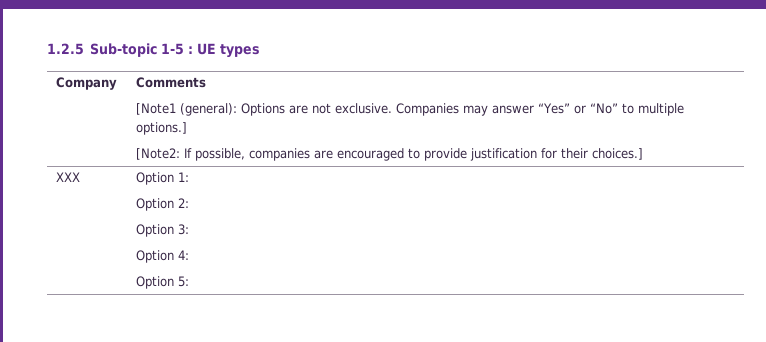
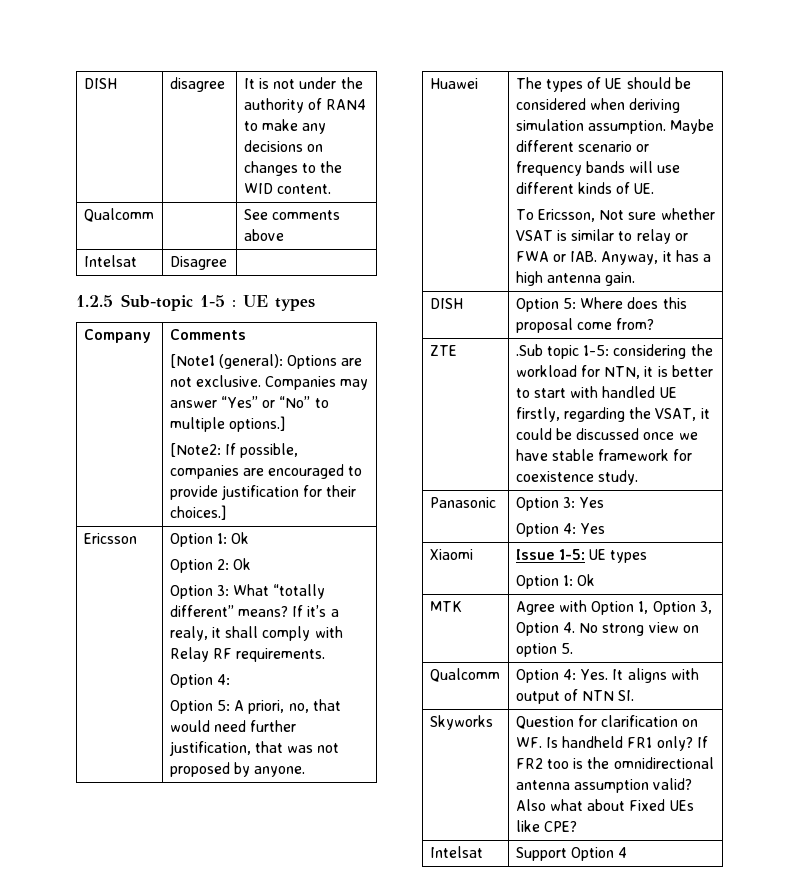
(47, 49) none -> [83,78,117,89] [169,77,225,92] [243,77,363,89] [243,98,367,113] [243,119,327,134] [243,140,324,152] [243,161,343,176] [243,183,332,194] [83,208,154,222] [243,209,341,220] [243,229,284,241] [83,255,137,267] [169,256,227,270] DISH | disagree | It is not under the authority of RAN4 to make any decisions on changes to the WID content. // Qualcomm | | See comments above // Intelsat | Disagree | //
[56,172,81,182] [136,172,190,185] XXX | Option 1: -> [83,533,137,544] [169,532,250,547] Ericsson | Option 1: Ok
[136,224,190,237] [136,250,190,263] [136,276,190,289] // Option 3: // Option 4: // Option 5: -> [233,558,252,570] [169,584,326,599] [169,605,339,617] [169,626,343,641] [169,647,326,662] [169,674,231,688] [169,699,341,714] [169,720,297,732] [168,741,340,756] [169,762,306,777] [429,78,478,89] [515,77,691,92] [515,98,681,113] [515,119,715,134] [515,140,650,152] [515,161,681,176] [515,182,655,194] [515,208,715,222] [515,229,688,244] [515,250,712,265] [515,271,636,286] [429,298,463,309] [515,297,687,312] [515,318,655,333] [429,345,457,356] [515,344,713,359] [515,365,713,379] [515,386,677,398] [515,407,710,422] [515,428,698,440] [515,449,693,461] [515,470,639,485] [429,497,496,508] [515,497,605,511] [515,523,606,537] [429,549,473,560] [515,549,648,563] [515,574,596,589] [429,601,462,612] [515,600,712,615] [515,622,699,636] [515,643,574,657] [429,668,500,682] [515,668,699,683] [515,689,635,704] [429,715,493,730] [515,715,699,729] [515,736,708,751] [515,757,714,769] [515,778,693,793] [515,799,694,811] [515,820,578,832] [429,846,483,858] [515,847,628,861] Ok // Option 3: What “totally different” means? If it’s a realy, it shall comply with Relay RF requirements. // Option 4: // Option 5: A priori, no, that would need further justification, that was not proposed by anyone. // Huawei | The types of UE should be considered when deriving simulation assumption. Maybe different scenario or frequency bands will use different kinds of UE. // To Ericsson, Not sure whether VSAT is similar to relay or FWA or IAB. Anyway, it has a high antenna gain. // DISH | Option 5: Where does this proposal come from? // ZTE | .Sub topic 1-5: considering the workload for NTN, it is better to start with handled UE firstly, regarding the VSAT, it could be discussed once we have stable framework for coexistence study. // Panasonic | Option 3: Yes // Option 4: Yes // Xiaomi | Issue 1-5: UE types // Option 1: Ok // MTK | Agree with Option 1, Option 3, Option 4. No strong view on option 5. // Qualcomm | Option 4: Yes. It aligns with output of NTN SI. // Skyworks | Question for clarification on WF. Is handheld FR1 only? If FR2 too is the omnidirectional antenna assumption valid? Also what about Fixed UEs like CPE? // Intelsat | Support Option 4

